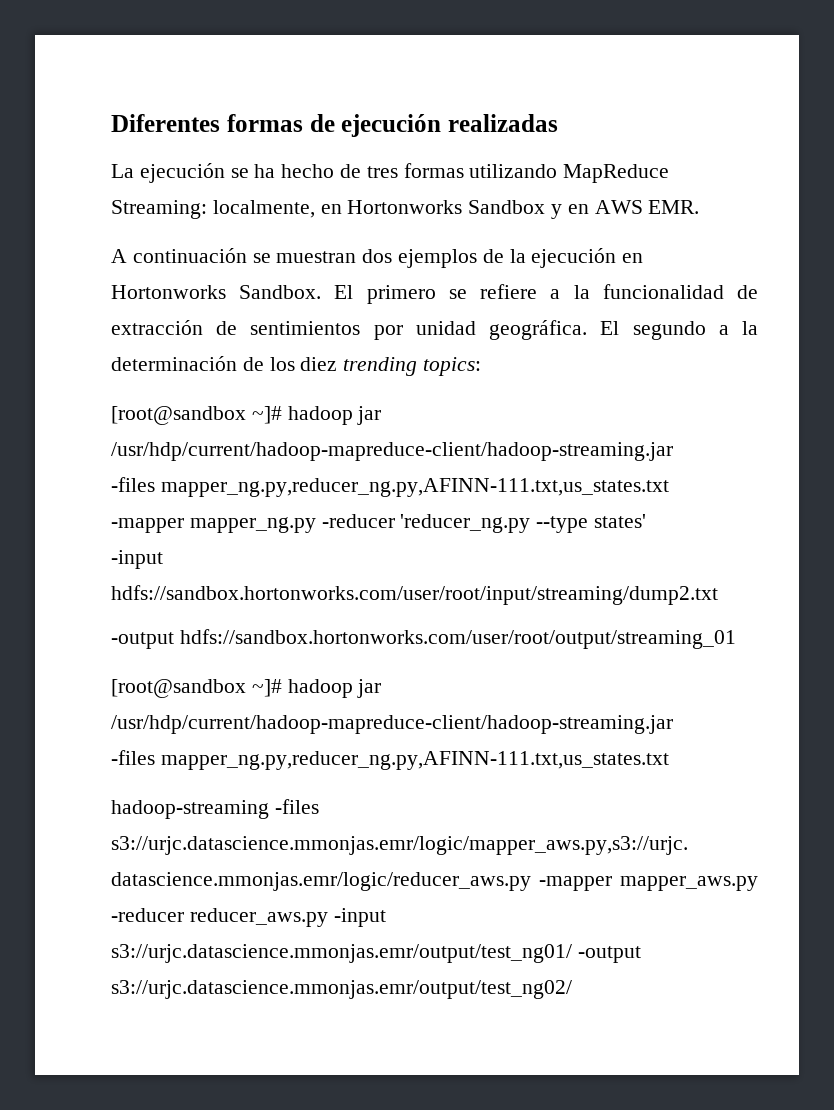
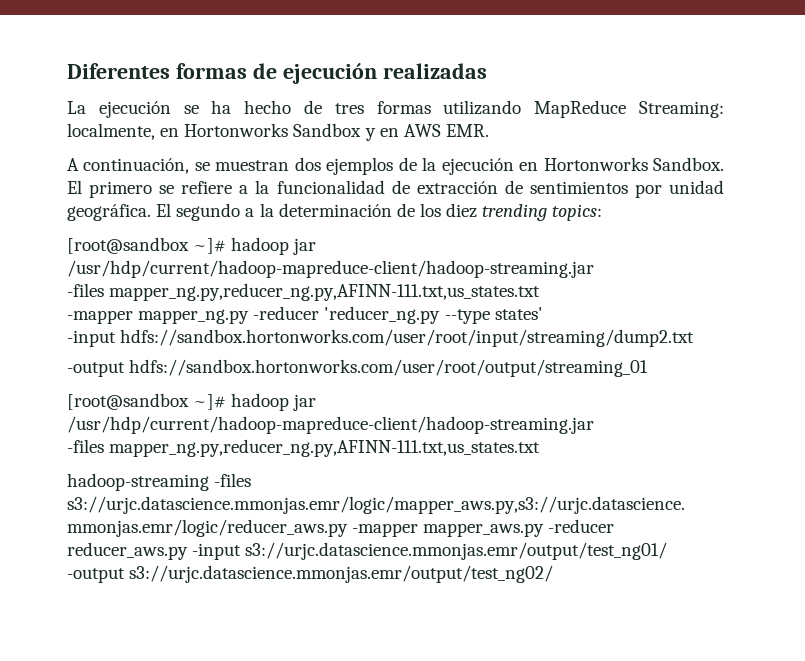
[132,248,247,263] continuación -> [83,158,190,174] continuación,

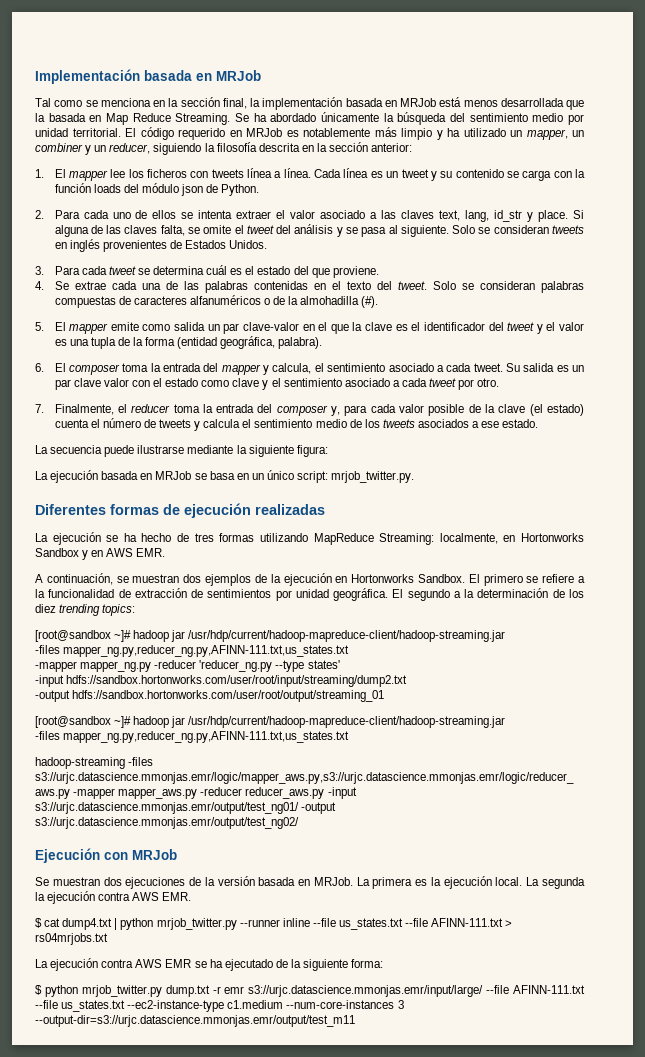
(67, 71) none -> [35,69,261,84] [35,97,584,110] [35,112,584,125] [35,127,584,140] [35,142,413,155] [35,168,585,181] [54,183,260,196] [35,210,584,222] [54,224,585,237] [54,239,268,252] [35,265,379,278] [35,281,584,293] [54,295,379,308] [35,322,584,334] [54,336,323,349] [35,363,584,375] [54,378,500,390] [35,404,584,416] [54,418,539,431] [35,445,328,457] [35,470,415,483] Implementación basada en MRJob // Tal como se menciona en la sección final, la implementación basada en MRJob está menos desarrollada que la basada en Map Reduce Streaming. Se ha abordado únicamente la búsqueda del sentimiento medio por unidad territorial. El código requerido en MRJob es notablemente más limpio y ha utilizado un mapper, un combiner y un reducer, siguiendo la filosofía descrita en la sección anterior: // 1. El mapper lee los ficheros con tweets línea a línea. Cada línea es un tweet y su contenido se carga con la función loads del módulo json de Python. // 2. Para cada uno de ellos se intenta extraer el valor asociado a las claves text, lang, id_str y place. Si alguna de las claves falta, se omite el tweet del análisis y se pasa al siguiente. Solo se consideran tweets en inglés provenientes de Estados Unidos. // 3. Para cada tweet se determina cuál es el estado del que proviene. // 4. Se extrae cada una de las palabras contenidas en el texto del tweet. Solo se consideran palabras compuestas de caracteres alfanuméricos o de la almohadilla (#). // 5. El mapper emite como salida un par clave-valor en el que la clave es el identificador del tweet y el valor es una tupla de la forma (entidad geográfica, palabra). // 6. El composer toma la entrada del mapper y calcula, el sentimiento asociado a cada tweet. Su salida es un par clave valor con el estado como clave y el sentimiento asociado a cada tweet por otro. // 7. Finalmente, el reducer toma la entrada del composer y, para cada valor posible de la clave (el estado) cuenta el número de tweets y calcula el sentimiento medio de los tweets asociados a ese estado. // La secuencia puede ilustrarse mediante la siguiente figura: // La ejecución basada en MRJob se basa en un único script: mrjob_twitter.py. //
(554, 574) none -> [35,848,177,863] [35,876,585,889] [35,891,192,904] [35,918,513,930] [35,933,108,945] [35,958,384,971] [35,985,585,997] [35,1000,404,1012] [35,1015,355,1027] // Ejecución con MRJob // Se muestran dos ejecuciones de la versión basada en MRJob. La primera es la ejecución local. La segunda la ejecución contra AWS EMR. // $ cat dump4.txt | python mrjob_twitter.py --runner inline --file us_states.txt --file AFINN-111.txt > rs04mrjobs.txt // La ejecución contra AWS EMR se ha ejecutado de la siguiente forma: // $ python mrjob_twitter.py dump.txt -r emr s3://urjc.datascience.mmonjas.emr/input/large/ --file AFINN-111.txt --file us_states.txt --ec2-instance-type c1.medium --num-core-instances 3 --output-dir=s3://urjc.datascience.mmonjas.emr/output/test_m11

